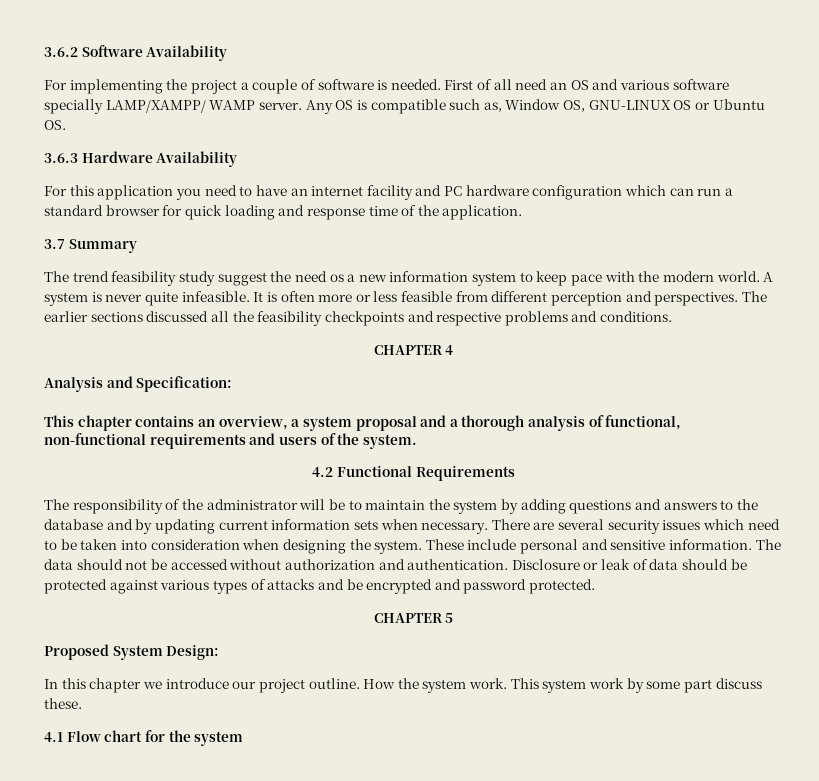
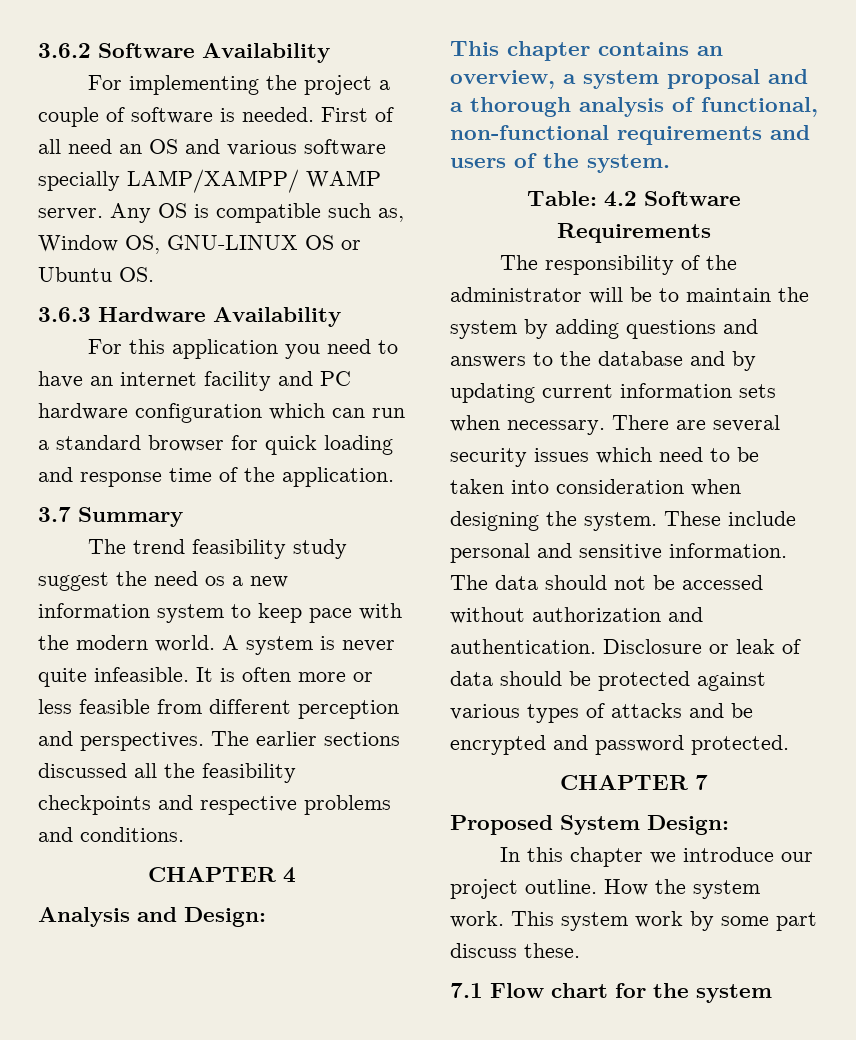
[136,376,233,392] Specification: -> [184,907,266,927] Design:
[312,466,412,477] 4.2 Functional -> [527,191,741,207] Table: 4.2 Software
[445,613,454,623] 5 -> [695,775,708,790] 7
[44,732,63,742] 4.1 -> [450,983,483,998] 7.1

